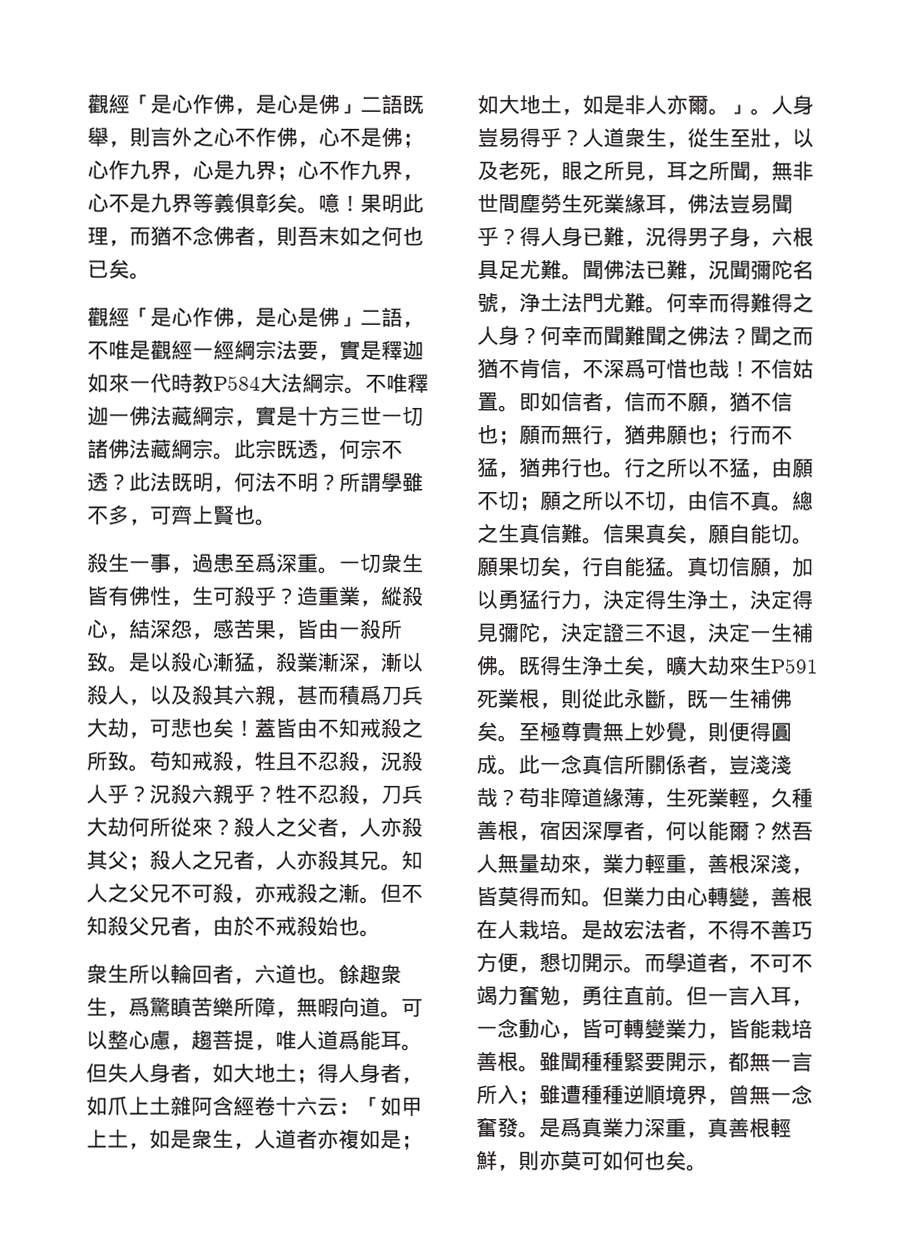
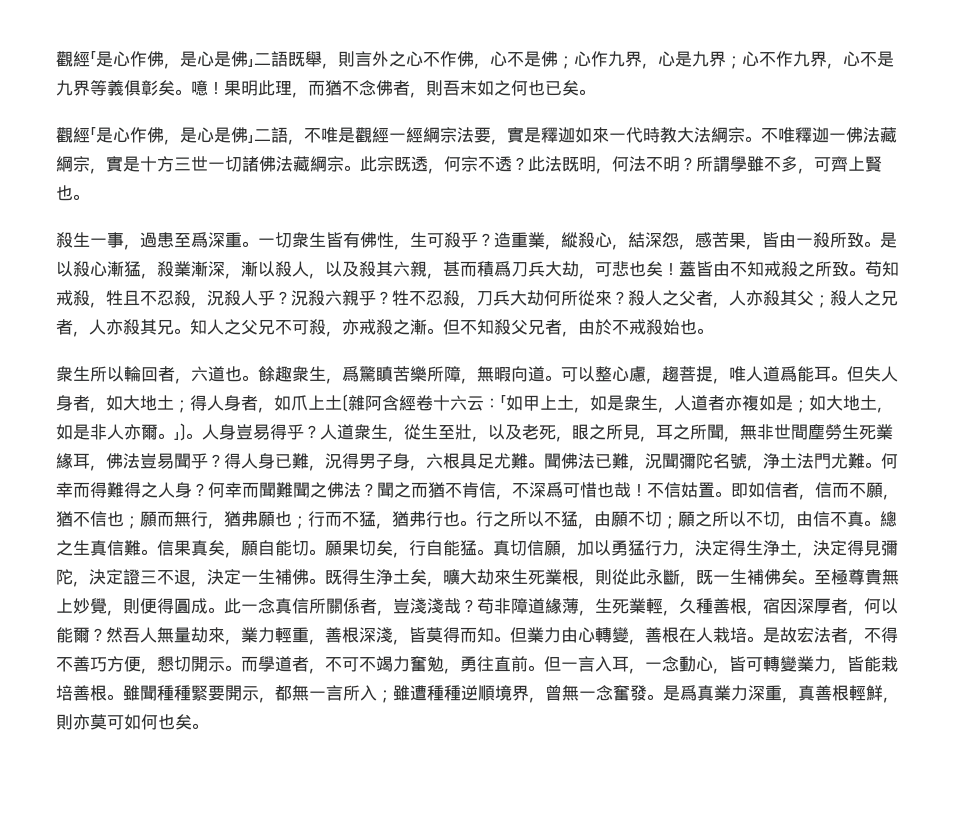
[213,375,261,391] P584 -> (677, 135) none
(171, 1105) none -> [342,394,348,412] 〔
(751, 109) none -> [180,423,186,441] 〕
[770,658,818,674] P591 -> (528, 576) none

